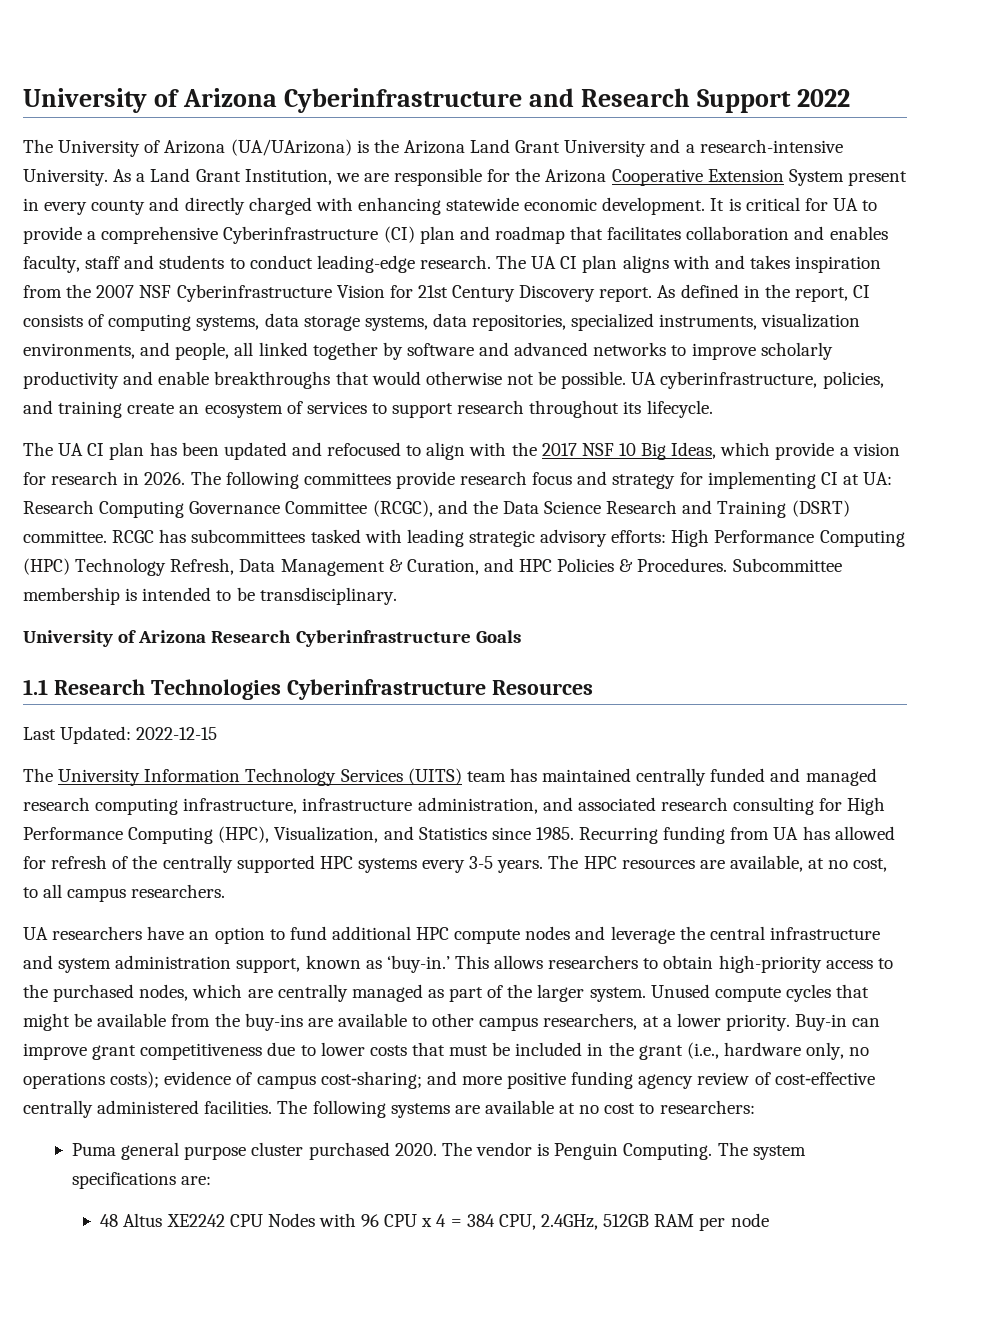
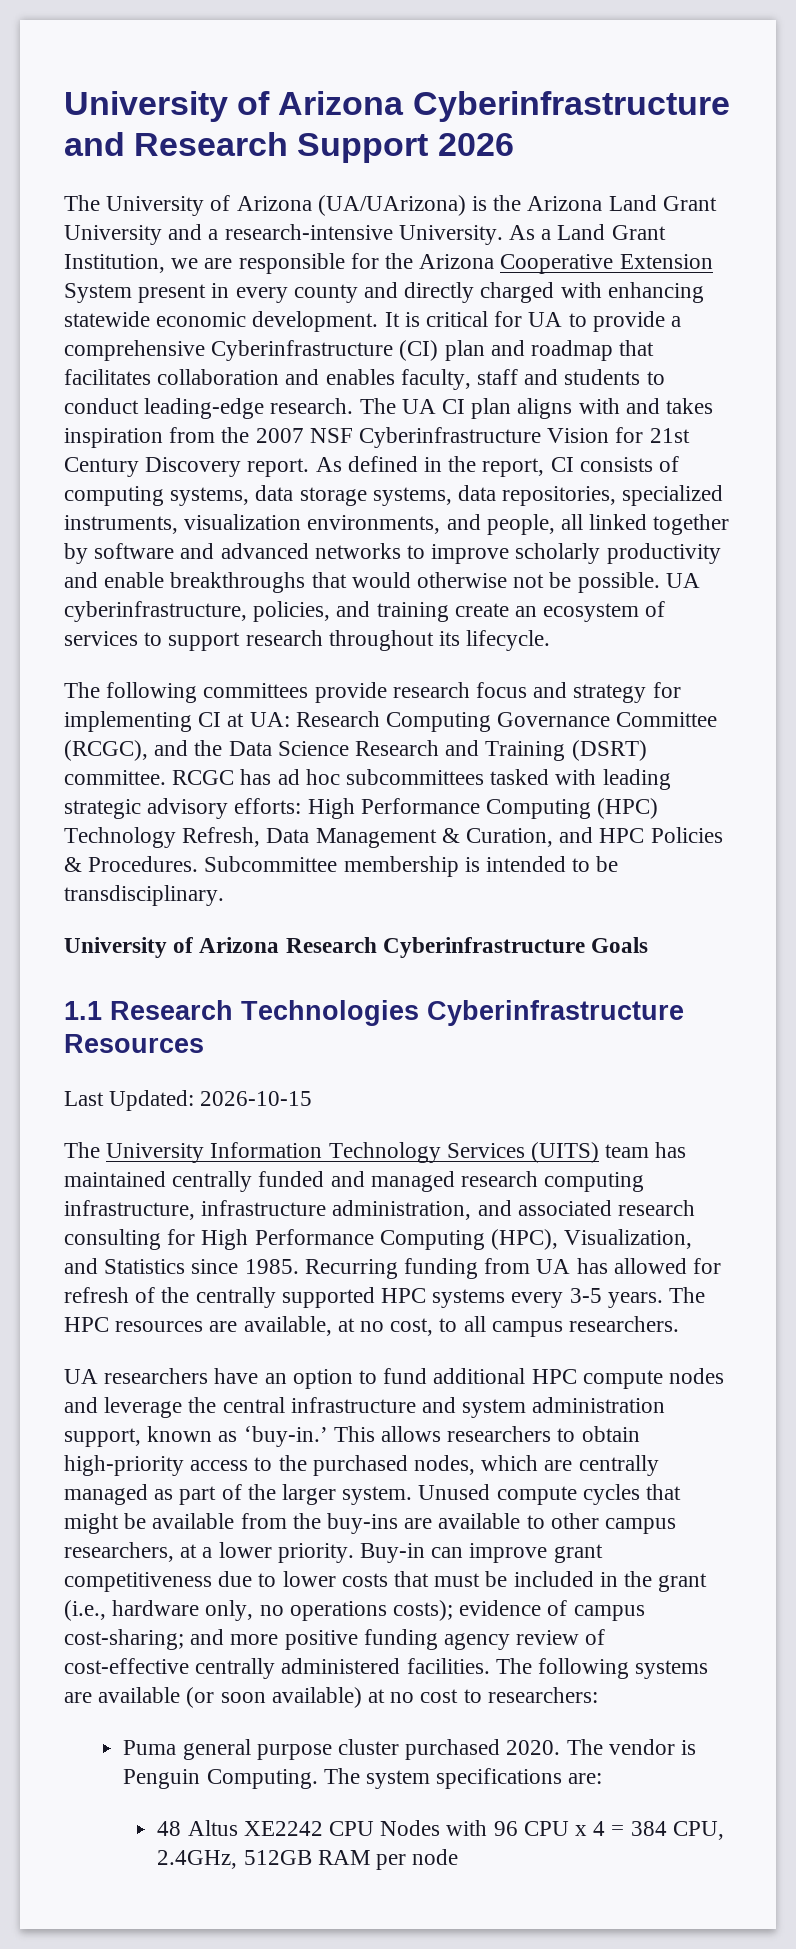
[797,89,851,107] 2022 -> [437,133,514,156] 2026
[58,442,900,460] [23,471,221,485] UA CI plan has been updated and refocused to align with the 2017 NSF 10 Big Ideas, which provide a vision for research in 2026. The -> (100, 690) none
(187, 536) none -> [277,769,340,785] ad hoc
[136,727,218,740] 2022-12-15 -> [200,1091,313,1106] 2026-10-15
(554, 1107) none -> [186,1687,362,1708] (or soon available)

